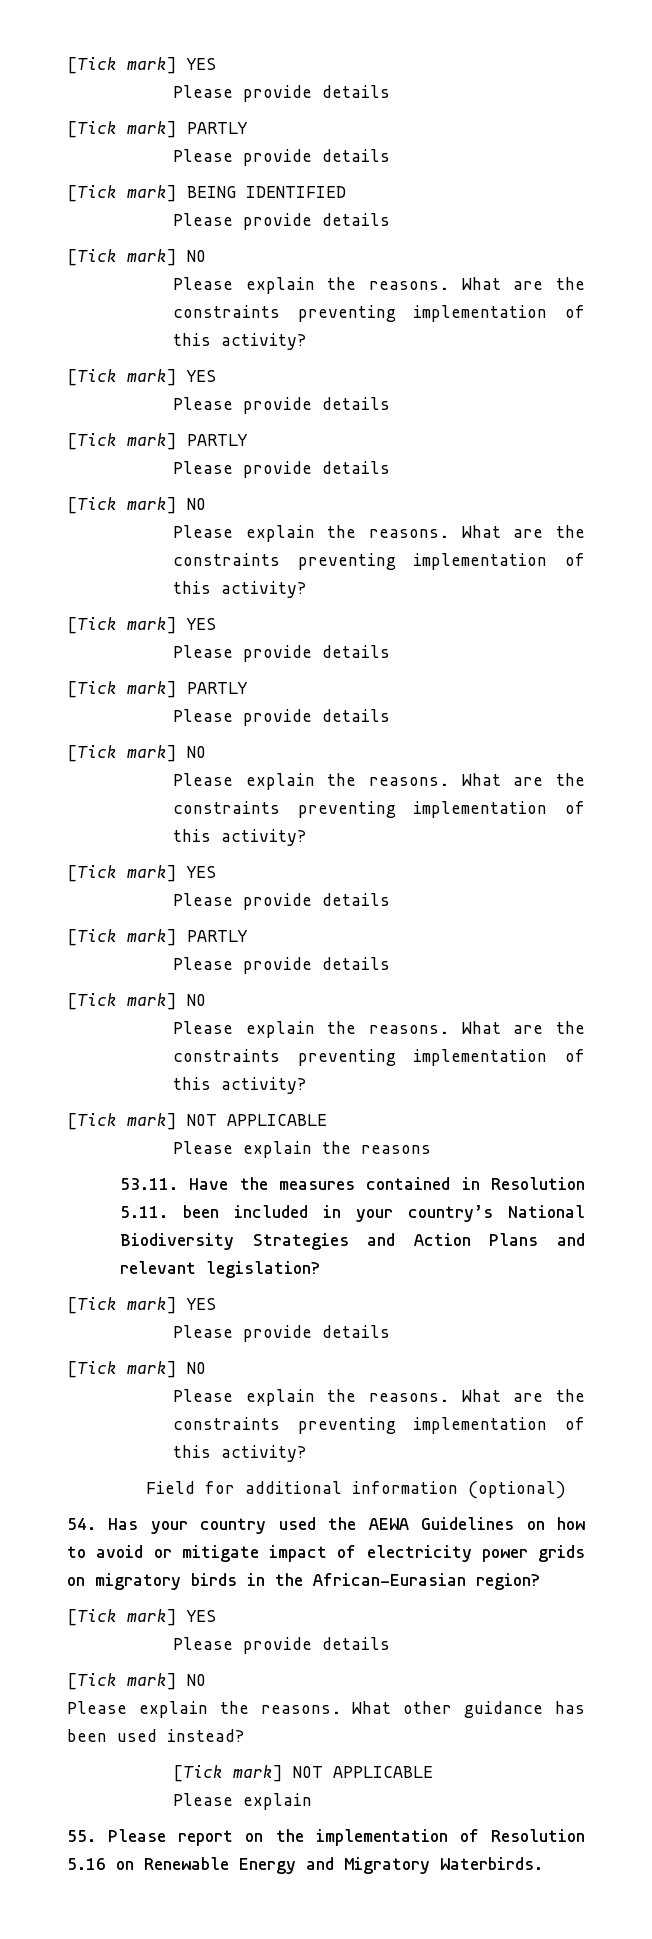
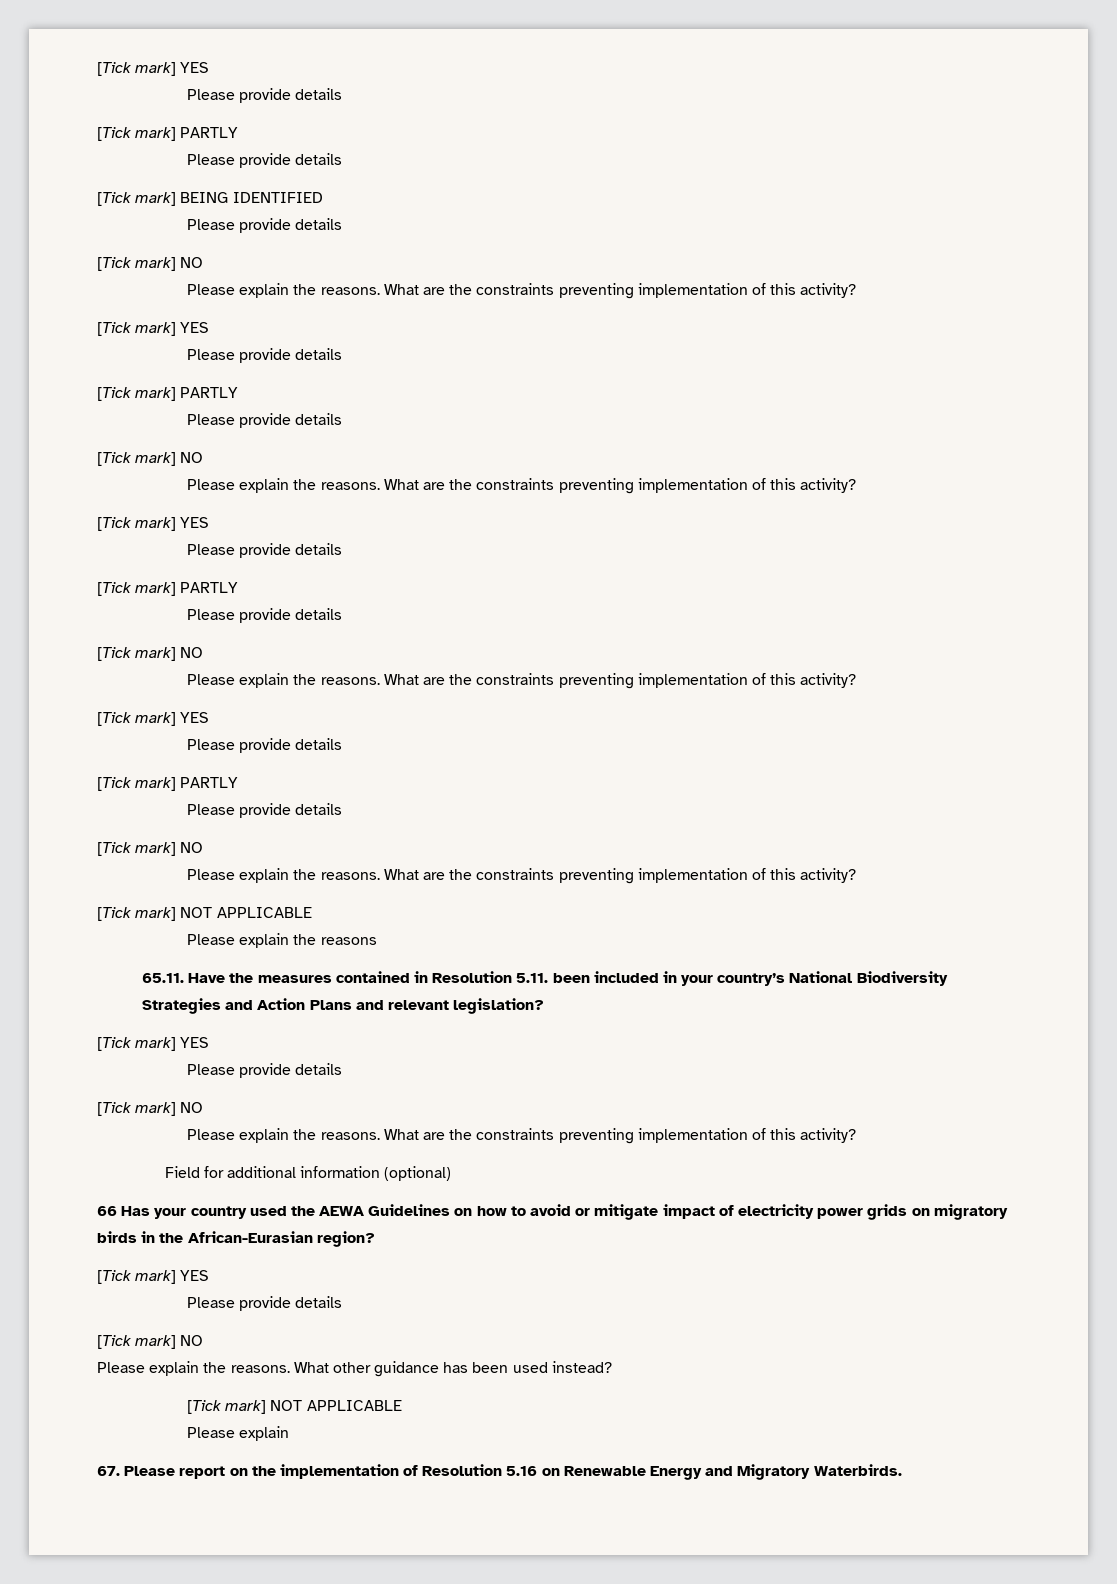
[119,1178,178,1190] 53.11. -> [142,973,185,983] 65.11.
[67,1518,96,1530] 54. -> [97,1206,117,1216] 66
[67,1830,96,1842] 55. -> [97,1466,120,1476] 67.

